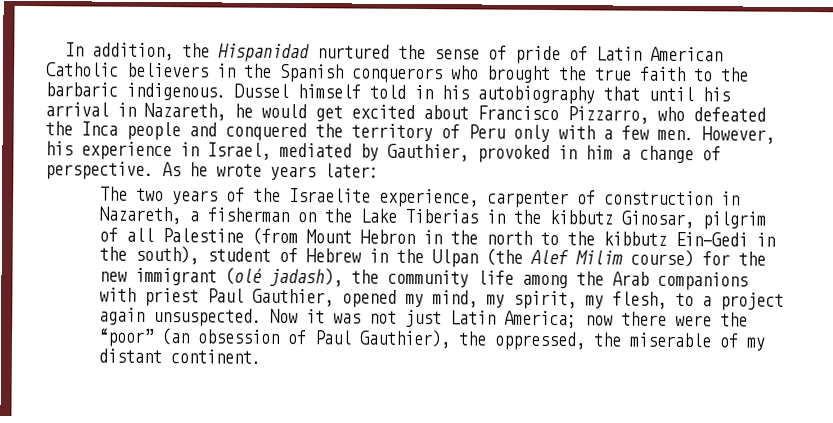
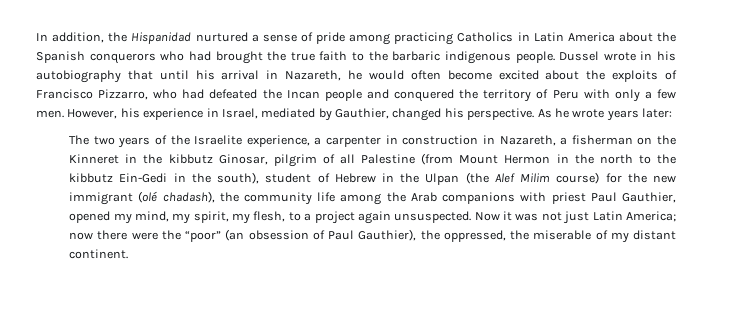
[397,44,426,60] the -> [251,34,259,42] a
[568,46,723,62] [46,62,236,78] of Latin American Catholic believers in -> [349,32,653,45] among practicing Catholics in Latin America about
(479, 72) none -> [188,51,211,61] had
[126,82,406,101] indigenous. Dussel himself told -> [444,51,636,64] indigenous people. Dussel wrote
[315,104,469,122] get excited about -> [410,70,678,82] often become excited about the exploits of
(685, 114) none -> [182,89,205,99] had
[81,121,118,136] Inca -> [286,90,320,99] Incan
[513,124,595,143] only with -> [583,89,640,102] with only
[477,144,721,164] provoked in him a change of -> [392,108,464,121] changed his
[486,190,596,209] carpenter of -> [314,135,398,147] a carpenter in
[359,208,479,224] Lake Tiberias -> [69,154,120,164] Kinneret
[359,229,415,244] Hebron -> [504,155,551,164] Hermon
[268,267,343,287] jadash), -> [162,191,215,203] chadash),

